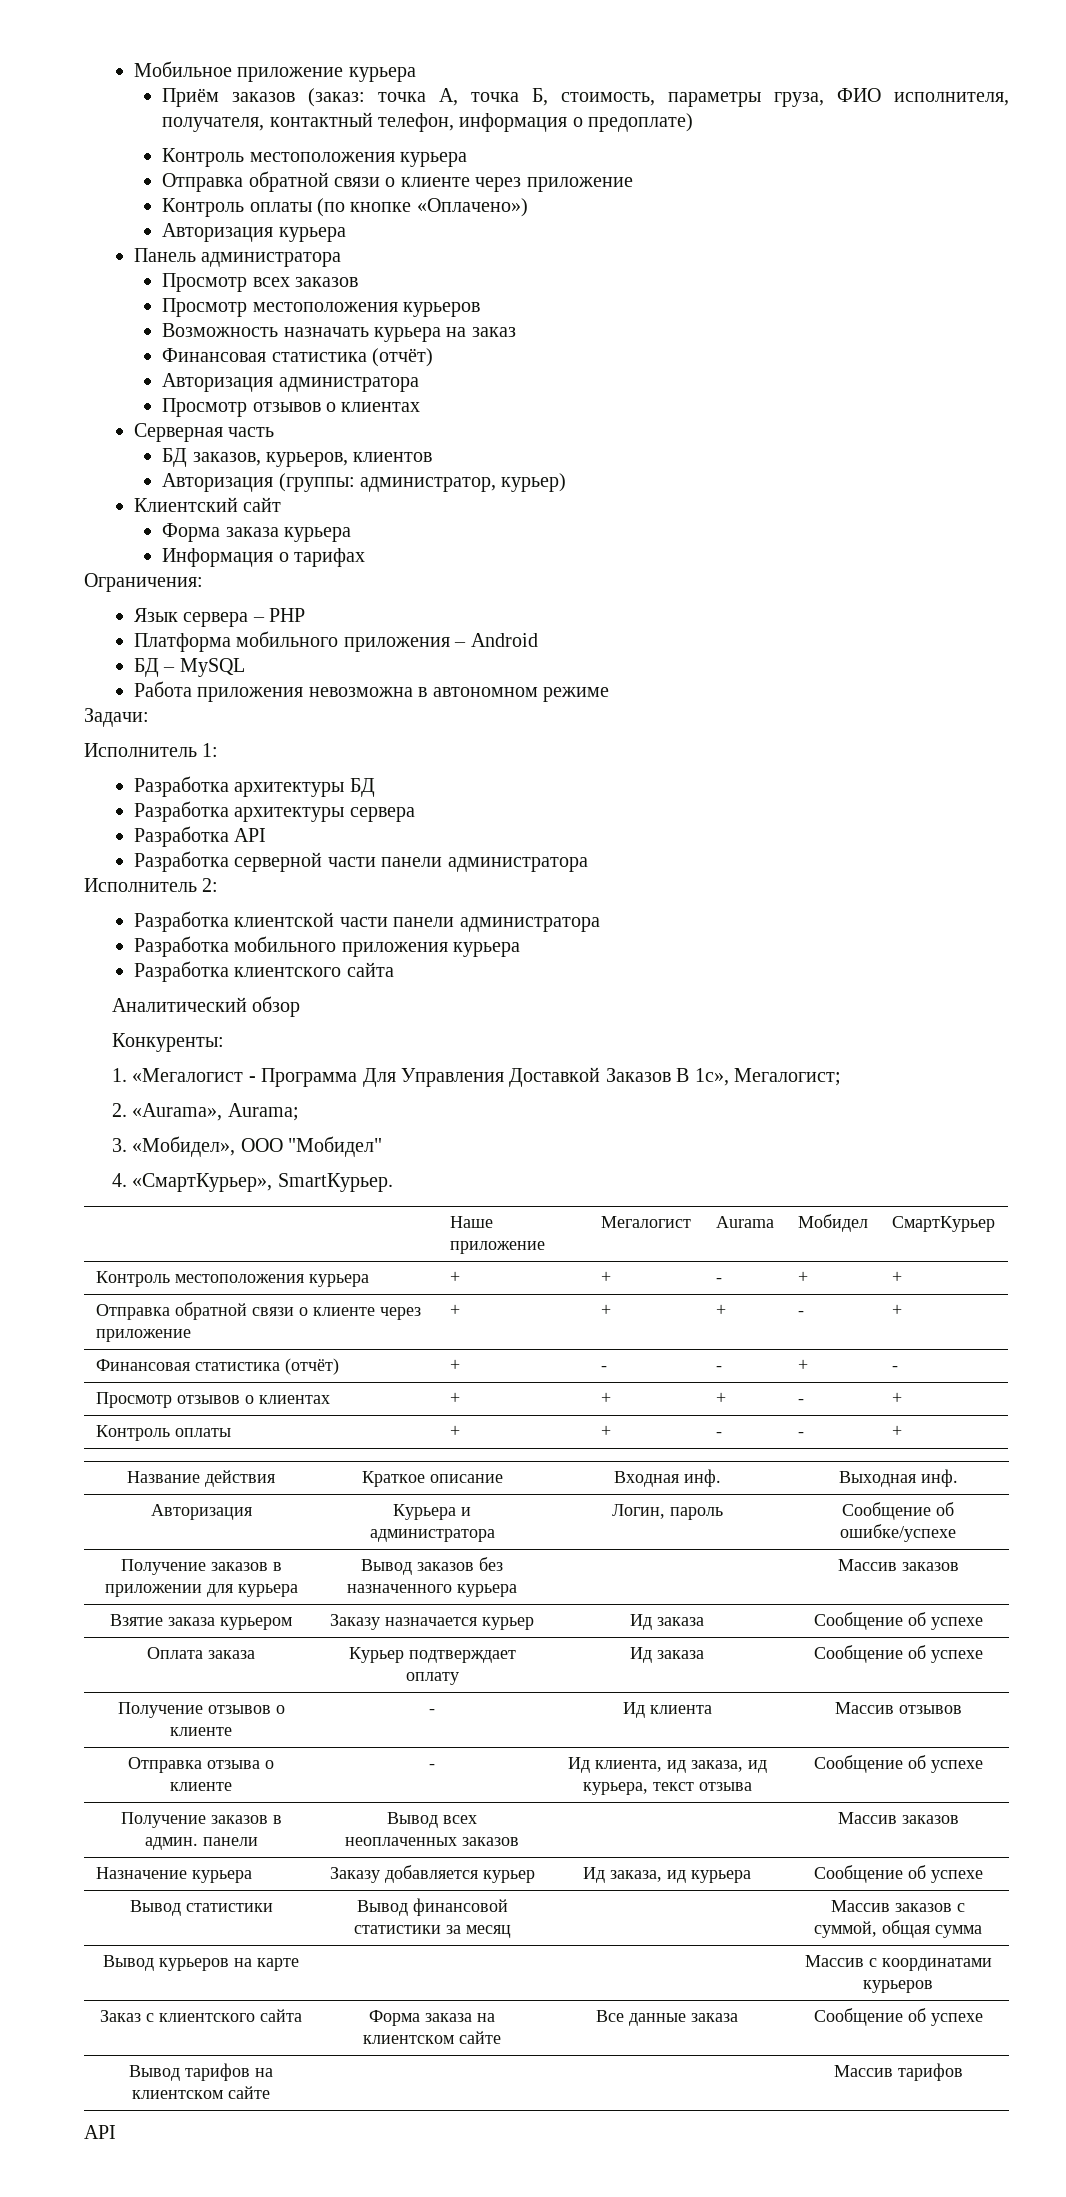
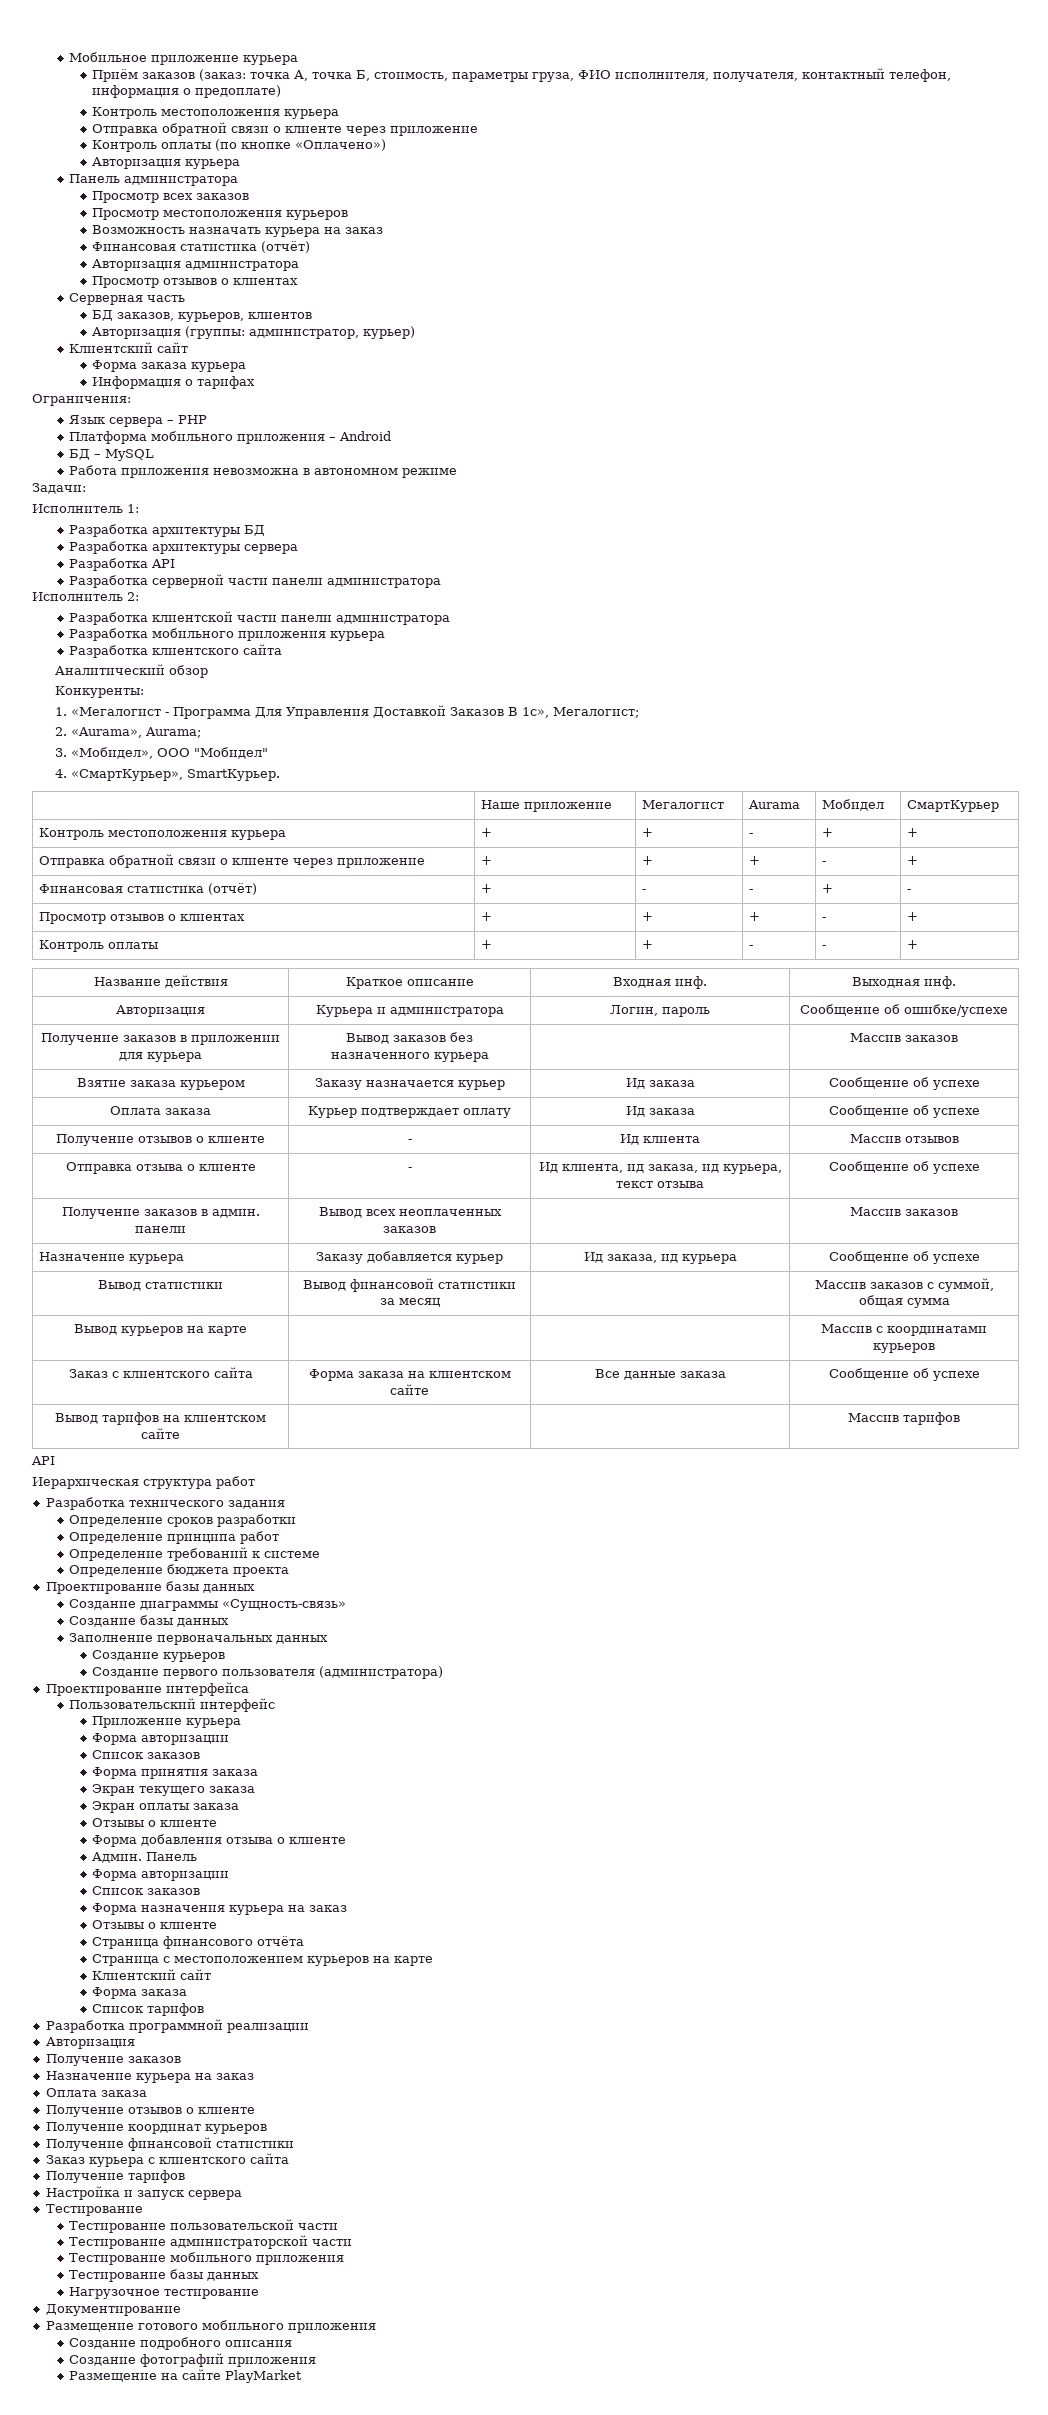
(116, 2132) none -> [32,1476,255,1489] [45,1497,285,1510] [68,1514,296,1527] [68,1531,279,1544] [68,1547,320,1561] [68,1564,289,1577] [45,1581,255,1594] [68,1599,346,1611] [68,1615,229,1627] [68,1633,328,1645] [92,1650,226,1662] [92,1666,444,1679] [45,1682,249,1696] [68,1698,275,1712] [92,1716,242,1728] [92,1733,230,1745] [92,1750,201,1759] [92,1767,259,1779] [92,1784,256,1796] [92,1801,240,1813] [92,1818,218,1827] [92,1834,347,1847] [92,1852,198,1863] [92,1869,230,1881] [92,1886,201,1895] [92,1903,348,1915] [92,1920,218,1929] [92,1936,305,1949] [92,1954,434,1966] [92,1969,212,1980] [92,1987,188,1999] [92,2003,205,2016] [45,2019,309,2033] [45,2037,135,2049] [45,2054,181,2066] [45,2071,254,2083] [45,2088,147,2097] [45,2105,255,2117] [45,2122,267,2134] [45,2137,294,2151] [45,2153,289,2167] [45,2170,185,2183] [45,2186,242,2200] [45,2204,143,2216] [68,2219,338,2233] [68,2235,352,2249] [68,2252,344,2265] [68,2269,259,2282] [68,2287,259,2299] [45,2304,181,2316] [45,2320,376,2333] [68,2337,292,2350] [68,2353,316,2367] [68,2369,302,2383] // Иерархическая структура работ // Разработка технического задания // Определение сроков разработки // Определение принципа работ // Определение требований к системе // Определение бюджета проекта // Проектирование базы данных // Создание диаграммы «Сущность-связь» // Создание базы данных // Заполнение первоначальных данных // Создание курьеров // Создание первого пользователя (администратора) // Проектирование интерфейса // Пользовательский интерфейс // Приложение курьера // Форма авторизации // Список заказов // Форма принятия заказа // Экран текущего заказа // Экран оплаты заказа // Отзывы о клиенте // Форма добавления отзыва о клиенте // Админ. Панель // Форма авторизации // Список заказов // Форма назначения курьера на заказ // Отзывы о клиенте // Страница финансового отчёта // Страница с местоположением курьеров на карте // Клиентский сайт // Форма заказа // Список тарифов // Разработка программной реализации // Авторизация // Получение заказов // Назначение курьера на заказ // Оплата заказа // Получение отзывов о клиенте // Получение координат курьеров // Получение финансовой статистики // Заказ курьера с клиентского сайта // Получение тарифов // Настройка и запуск сервера // Тестирование // Тестирование пользовательской части // Тестирование администраторской части // Тестирование мобильного приложения // Тестирование базы данных // Нагрузочное тестирование // Документирование // Размещение готового мобильного приложения // Создание подробного описания // Создание фотографий приложения // Размещение на сайте PlayMarket

